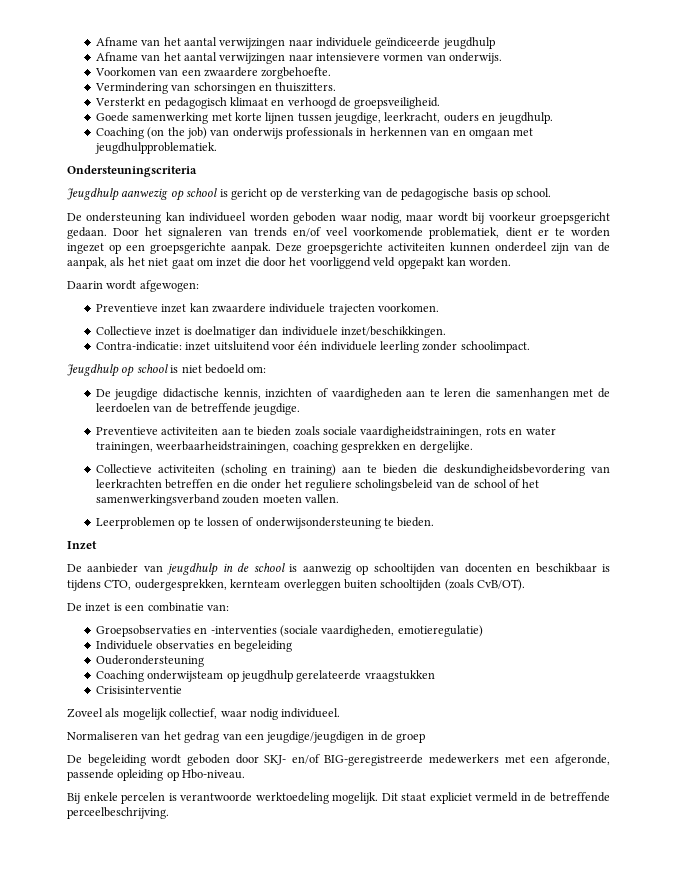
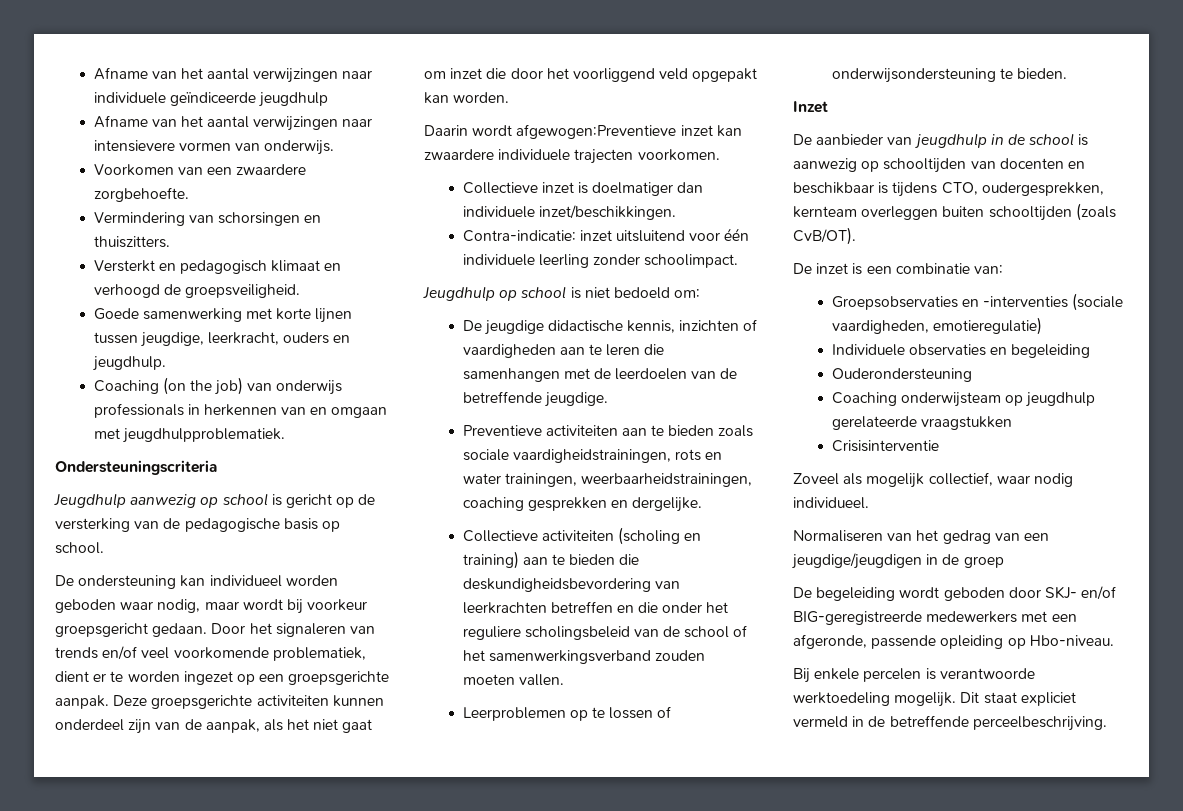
[139,280,199,292] [95,304,158,312] afgewogen: // Preventieve -> [516,124,677,139] afgewogen:Preventieve

